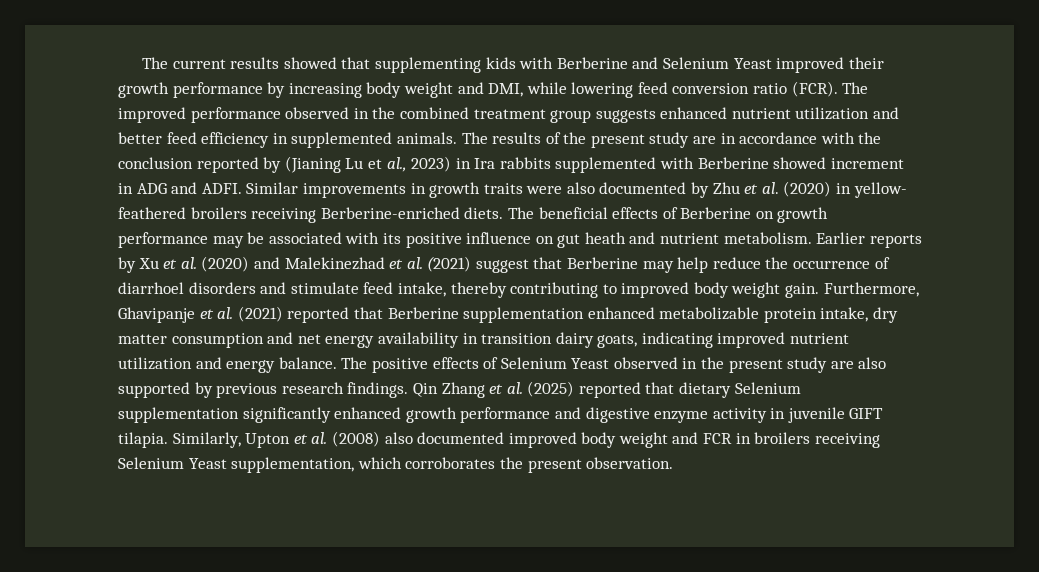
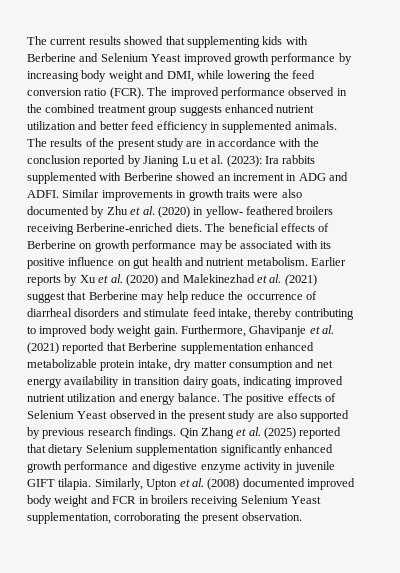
[848,57,884,69] their -> (232, 59) none
(634, 90) none -> [273,70,289,79] the
[284,156,341,173] (Jianing -> [143,156,180,167] Jianing
[386,156,471,172] al., 2023) in -> [211,155,262,167] al. (2023):
(827, 163) none -> [217,175,231,181] an
[584,232,626,244] heath -> [151,257,183,266] health
[118,282,184,294] diarrhoel -> [27,308,72,317] diarrheal
[384,432,413,444] also -> (240, 484) none
[357,457,496,469] which corroborates -> [114,512,182,524] corroborating

